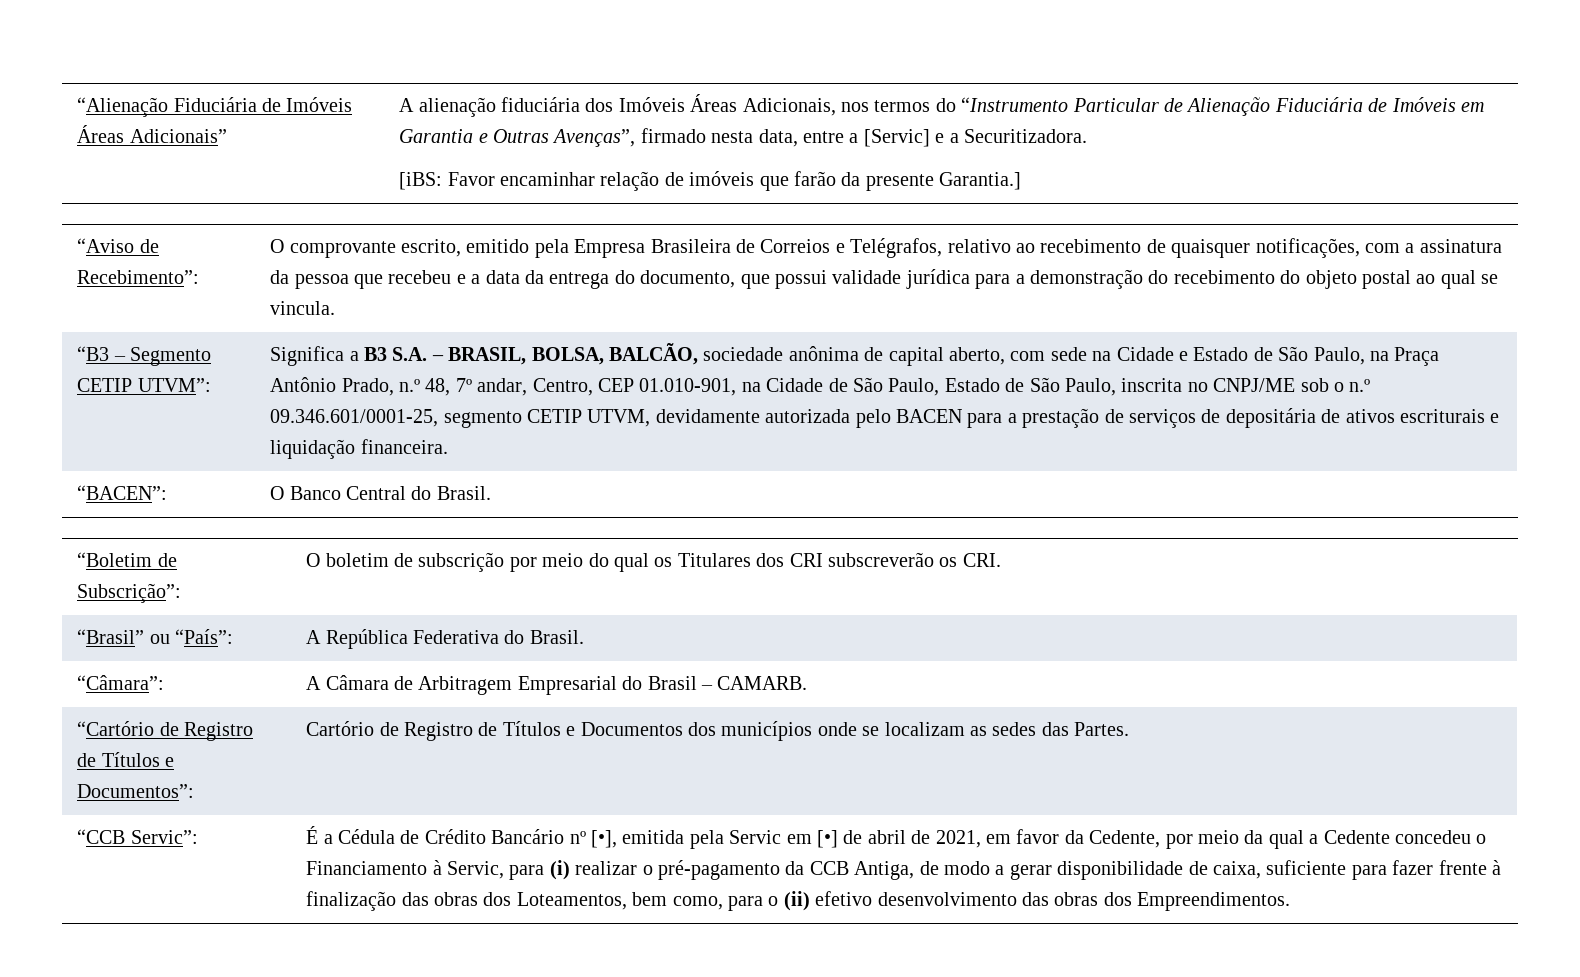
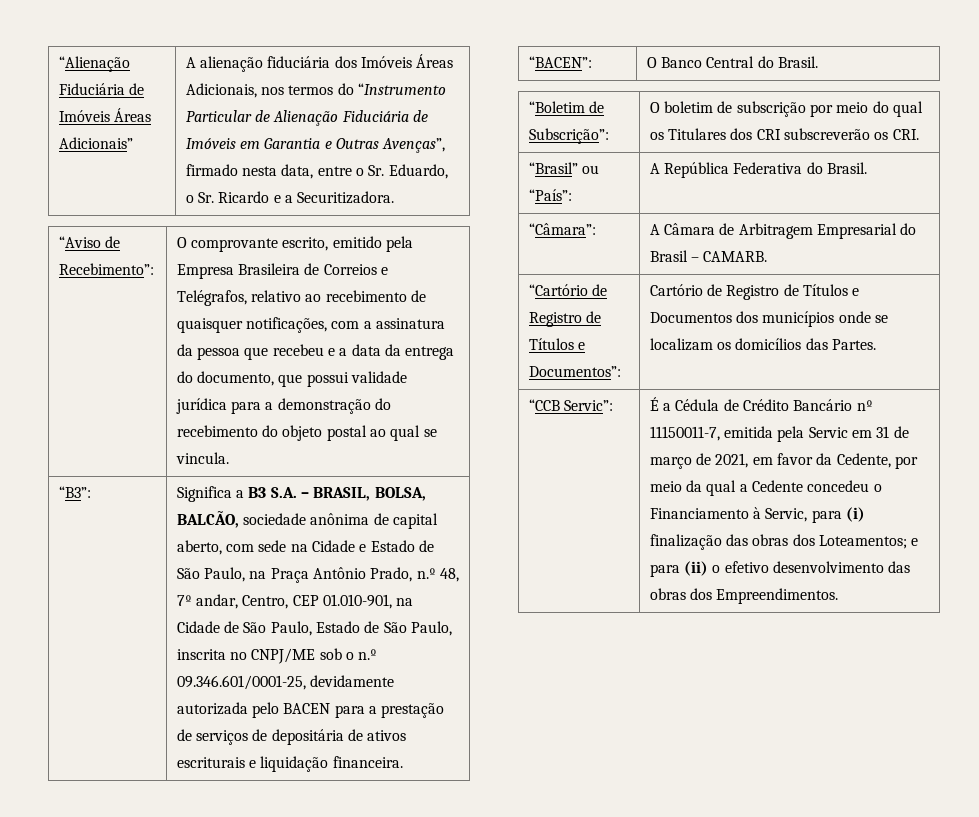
[849,129,1088,147] [399,171,1022,191] a [Servic] e a Securitizadora. // [iBS: Favor encaminhar relação de imóveis que farão da presente Garantia.] -> [356,164,448,179] [185,191,395,204] o Sr. Eduardo, o Sr. Ricardo e a Securitizadora.
[77,346,212,366] [77,378,211,392] “B3 – Segmento CETIP UTVM”: -> [58,486,91,498] “B3”:
[443,409,651,428] segmento CETIP UTVM, -> (306, 682) none
[970,722,1037,736] as sedes -> [717,338,802,350] os domicílios
[591,830,618,848] [•], -> [649,426,720,441] 11150011-7,
[817,830,906,848] [•] de abril -> [876,426,909,438] [649,457,692,469] 31 de março
[575,860,1502,880] [306,891,810,911] realizar o pré-pagamento da CCB Antiga, de modo a gerar disponibilidade de caixa, suficiente para fazer frente à finalização das obras dos Loteamentos, bem como, para o (ii) -> [649,534,919,550] [649,561,721,577] finalização das obras dos Loteamentos; e para (ii) o

